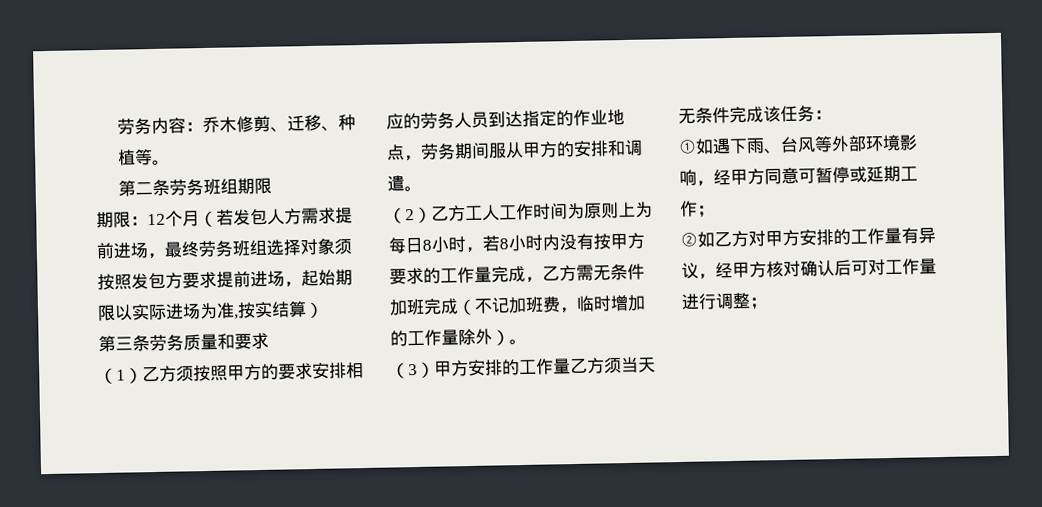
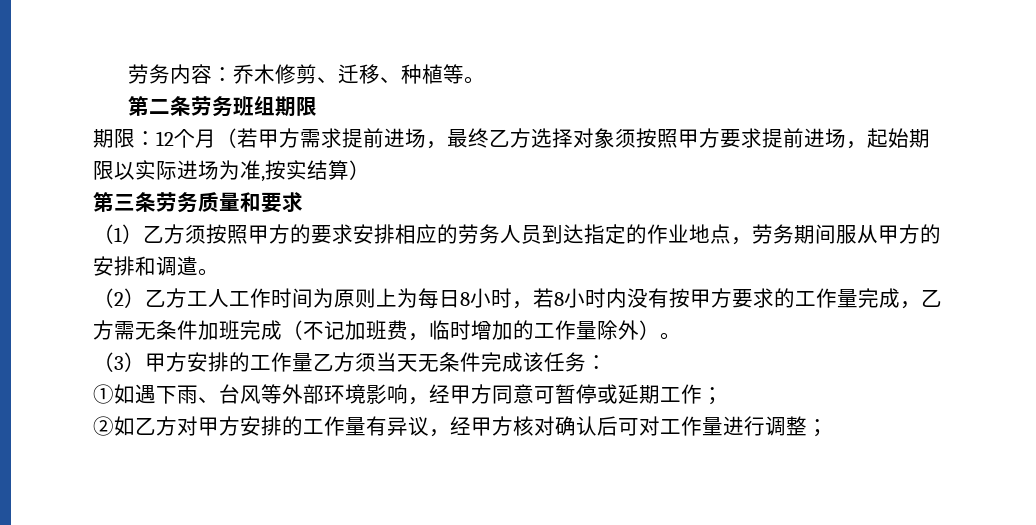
[233,208,285,226] 发包人 -> [258,129,279,148] 甲
[198,239,267,258] 劳务班组 -> [489,128,531,148] 乙方
[131,272,166,290] 发包 -> [678,129,699,148] 甲

